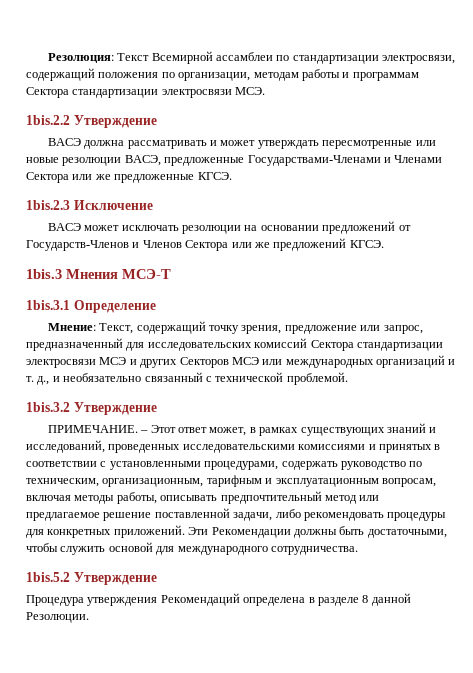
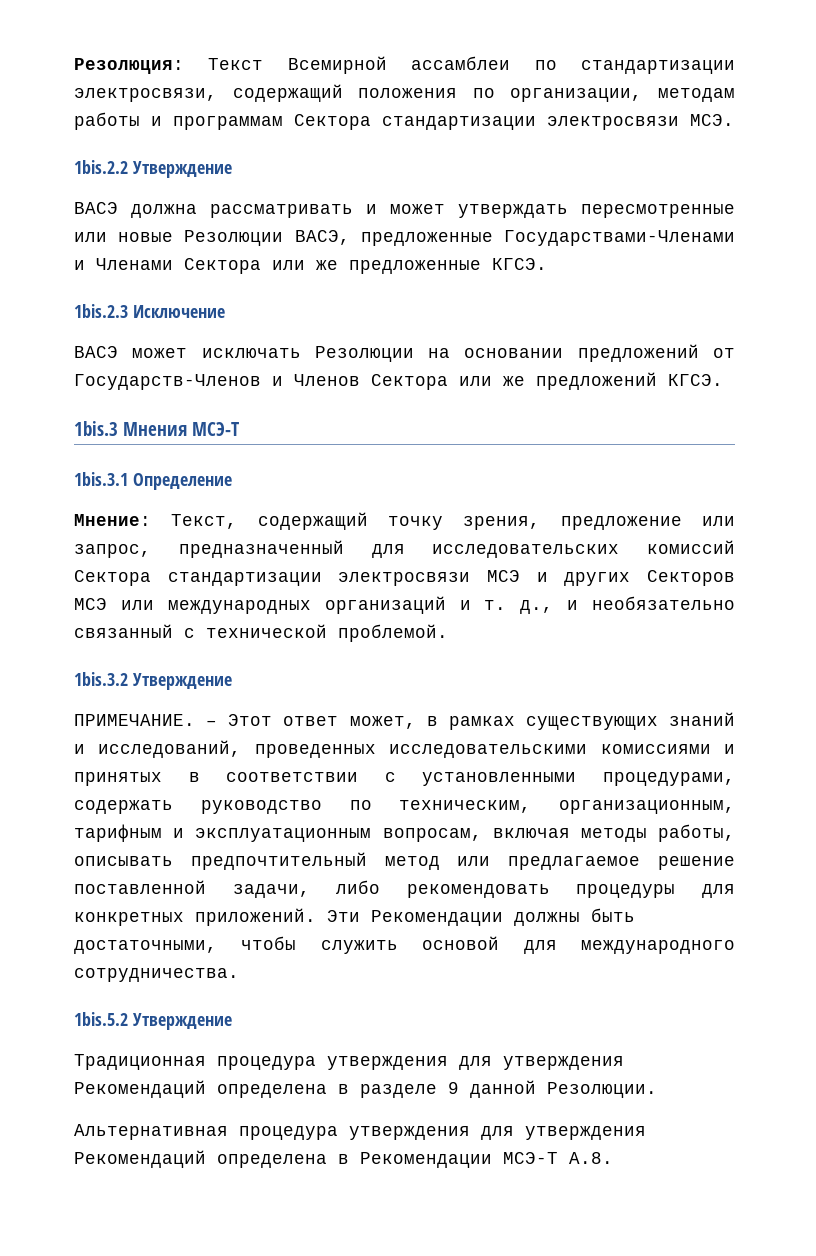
[62,157,122,166] резолюции -> [184,230,284,246] Резолюции
[182,225,242,234] резолюции -> [314,346,414,362] Резолюции
[26,595,84,606] Процедура -> [74,1054,492,1070] Традиционная процедура утверждения для
[362,595,369,603] 8 -> [448,1082,459,1094] 9
(89, 617) none -> [74,1124,646,1140] [74,1150,613,1168] // Альтернативная процедура утверждения для утверждения Рекомендаций определена в Рекомендации МСЭ-T A.8.

